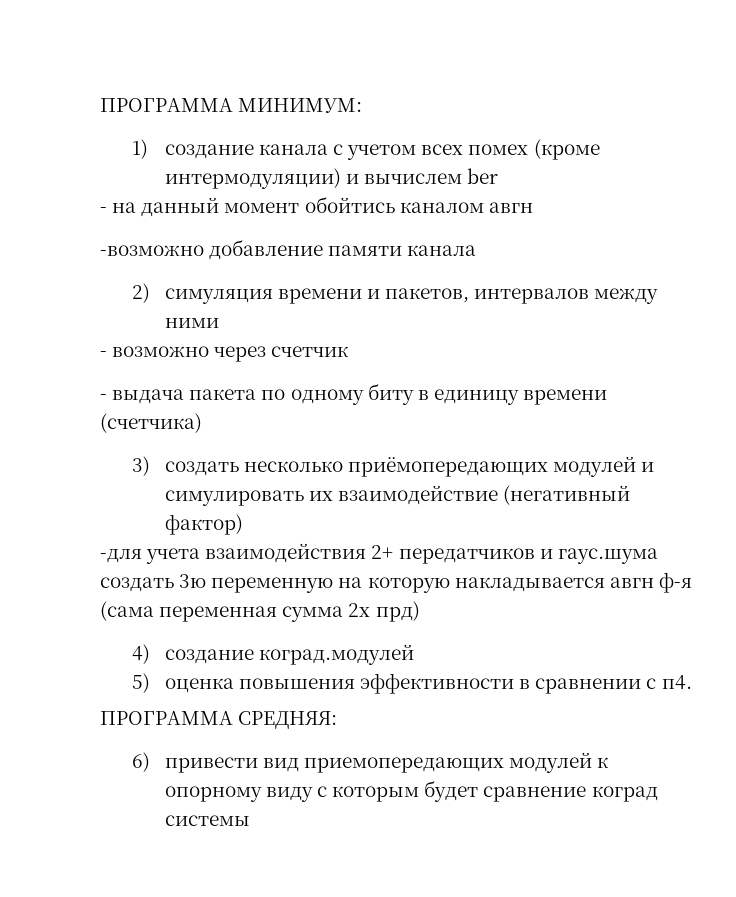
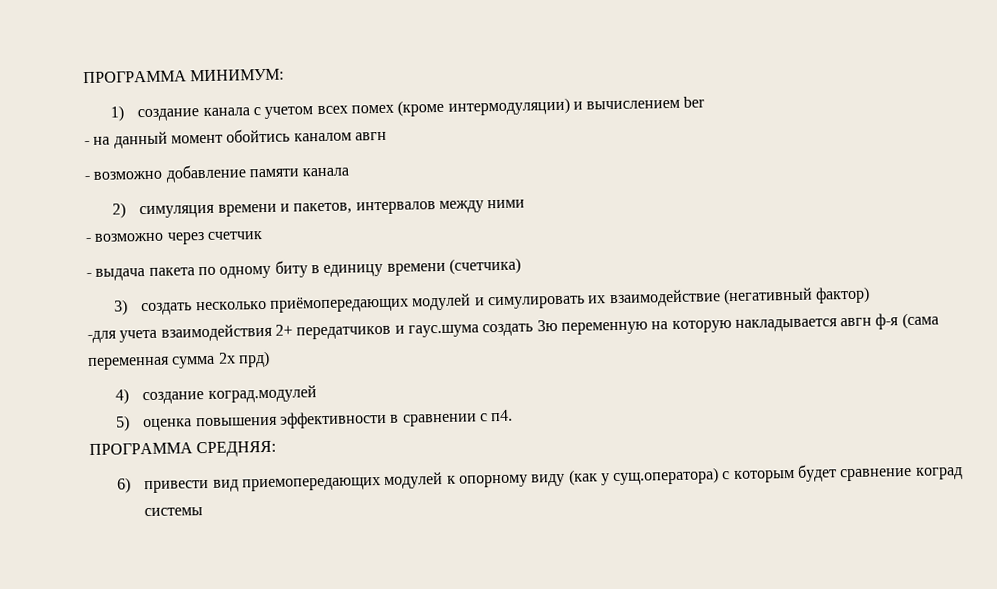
[364,173,463,184] вычислем -> [586,99,681,110] вычислением
[100,245,204,256] -возможно -> [84,170,163,181] - возможно
(313, 794) none -> [568,467,720,486] (как у сущ.оператора)

